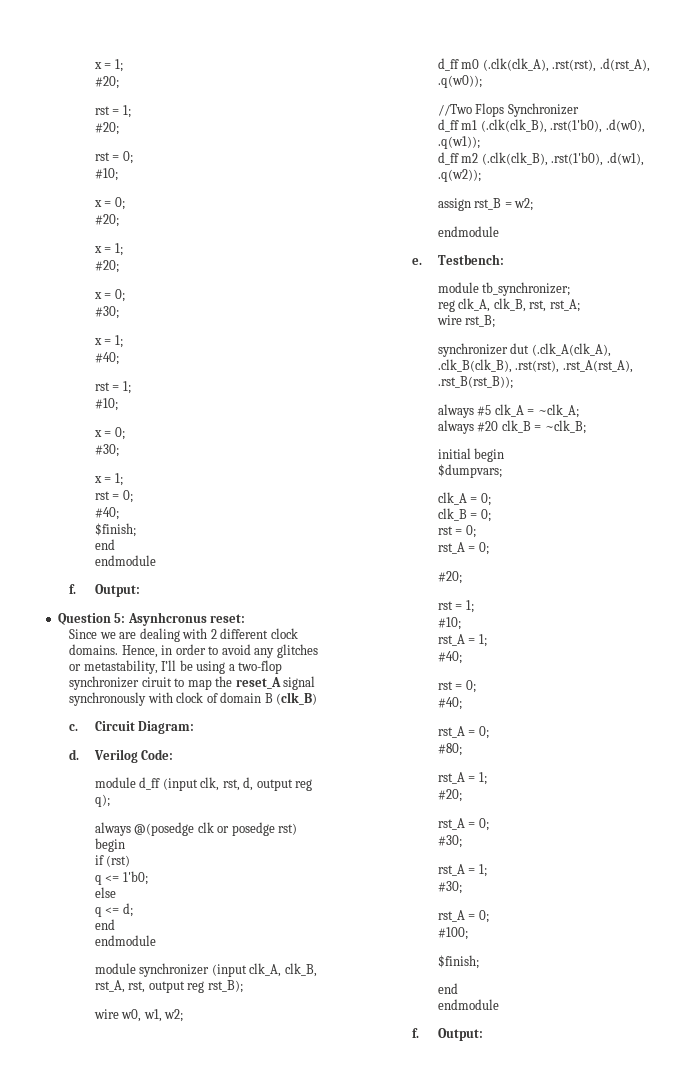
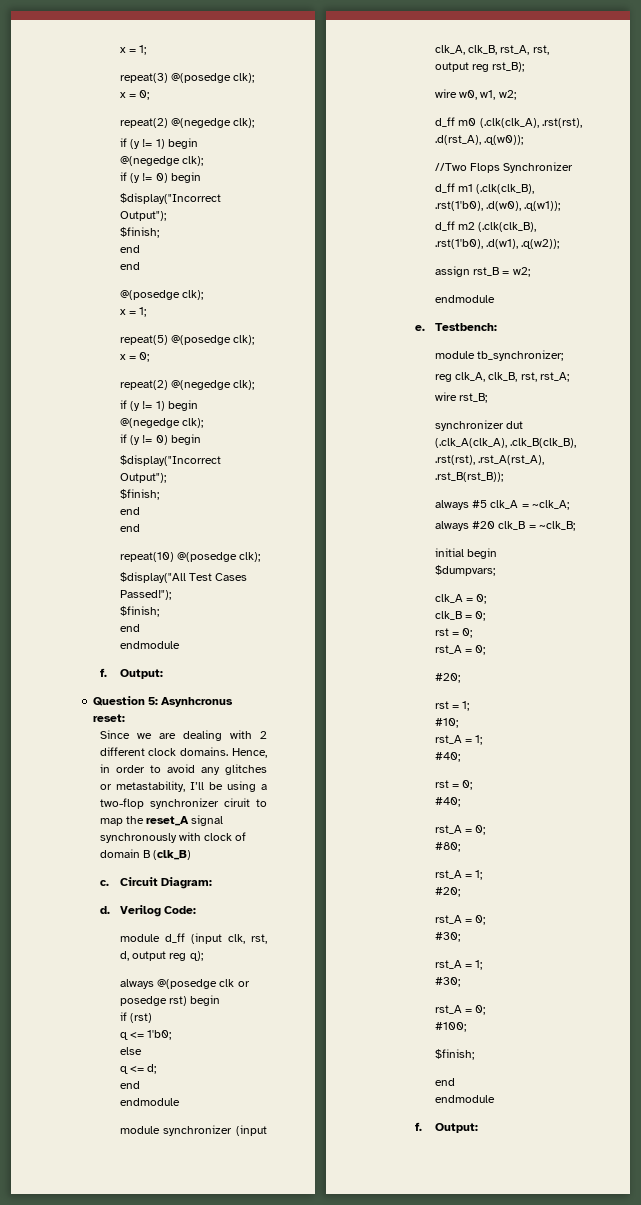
[93,59,123,72] [94,76,119,89] [94,105,131,118] [94,122,119,135] [94,151,133,164] [94,168,118,181] [93,197,125,210] [94,214,119,227] [93,243,123,256] [94,260,119,273] [93,289,125,302] [94,306,119,319] [93,335,123,348] [94,352,119,365] [94,381,131,394] [94,398,118,411] [93,427,125,440] [94,444,119,457] [93,473,123,486] [94,490,133,503] [94,507,119,520] x = 1; // #20; // rst = 1; // #20; // rst = 0; // #10; // x = 0; // #20; // x = 1; // #20; // x = 0; // #30; // x = 1; // #40; // rst = 1; // #10; // x = 0; // #30; // x = 1; // rst = 0; // #40; -> [119,45,147,55] [119,73,255,83] [119,90,150,100] [119,118,255,128] [119,138,198,149] [119,156,204,166] [119,172,201,183] [119,193,221,204] [119,211,166,221] [119,227,159,238] [119,245,140,253] [119,262,140,270] [119,290,204,300] [119,307,147,317] [119,335,255,345] [119,352,150,362] [119,380,255,390] [119,400,198,411] [119,418,204,428] [119,434,201,445] [119,455,221,466] [119,473,166,483] [119,489,159,500] [119,507,140,515] [119,524,140,532] [119,552,261,562] [119,572,248,583] [119,590,171,600] x = 1; // repeat(3) @(posedge clk); // x = 0; // repeat(2) @(negedge clk); // if (y != 1) begin // @(negedge clk); // if (y != 0) begin // $display("Incorrect Output"); // $finish; // end // end // @(posedge clk); // x = 1; // repeat(5) @(posedge clk); // x = 0; // repeat(2) @(negedge clk); // if (y != 1) begin // @(negedge clk); // if (y != 0) begin // $display("Incorrect Output"); // $finish; // end // end // repeat(10) @(posedge clk); // $display("All Test Cases Passed!");

